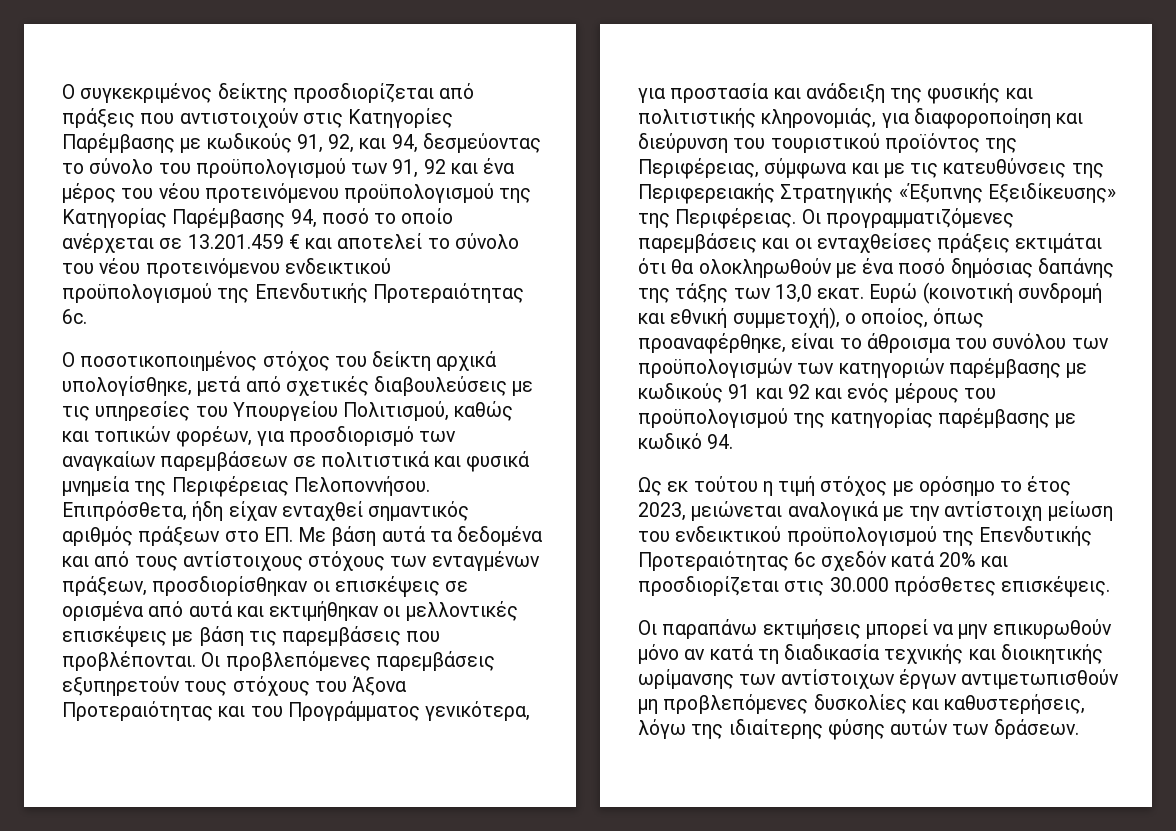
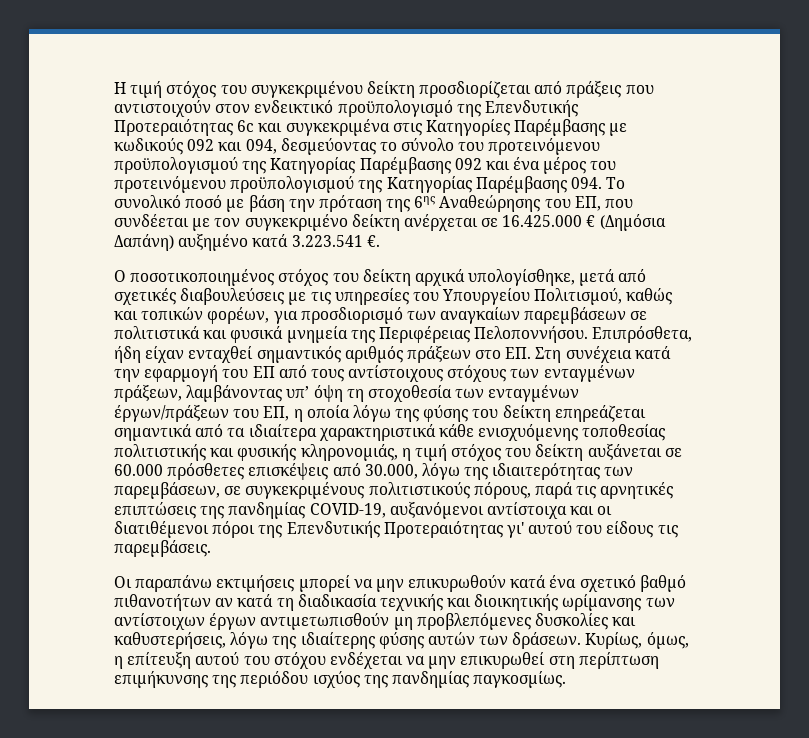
[62,83,288,103] Ο συγκεκριμένος δείκτης -> [114,81,415,98] Η τιμή στόχος του συγκεκριμένου δείκτη
(299, 118) none -> [215,100,578,117] [114,119,390,136] στον ενδεικτικό προϋπολογισμό της Επενδυτικής Προτεραιότητας 6c και συγκεκριμένα
[296,133,541,153] [62,158,516,178] [62,183,532,203] [62,208,454,228] [62,233,519,253] [62,258,391,278] [62,283,524,303] [62,309,87,324] 91, 92, και 94, δεσμεύοντας το σύνολο του προϋπολογισμού των 91, 92 και ένα μέρος του νέου προτεινόμενου προϋπολογισμού της Κατηγορίας Παρέμβασης 94, ποσό το οποίο ανέρχεται σε 13.201.459 € και αποτελεί το σύνολο του νέου προτεινόμενου ενδεικτικού προϋπολογισμού της Επενδυτικής Προτεραιότητας 6c. -> [187,138,601,155] [114,157,617,174] [114,176,626,193] [114,195,634,212] [114,214,666,231] [114,233,380,251] 092 και 094, δεσμεύοντας το σύνολο του προτεινόμενου προϋπολογισμού της Κατηγορίας Παρέμβασης 092 και ένα μέρος του προτεινόμενου προϋπολογισμού της Κατηγορίας Παρέμβασης 094. Το συνολικό ποσό με βάση την πρόταση της 6ης Αναθεώρησης του ΕΠ, που συνδέεται με τον συγκεκριμένο δείκτη ανέρχεται σε 16.425.000 € (Δημόσια Δαπάνη) αυξημένο κατά 3.223.541 €.
[298,526,544,546] [62,556,89,567] Με βάση αυτά τα δεδομένα και -> [535,346,671,363] [114,365,275,382] Στη συνέχεια κατά την εφαρμογή του ΕΠ
[152,576,469,597] [62,601,518,621] [62,626,441,647] [62,651,495,671] [62,676,408,696] [62,701,531,721] [638,83,1033,104] [638,108,1084,129] [638,133,1018,153] [638,158,1104,179] [638,183,1116,204] [638,208,1014,229] [638,233,1103,253] [638,258,1114,278] [638,282,1102,304] [638,307,985,329] [638,333,1109,354] [638,358,1088,378] [638,383,996,403] [638,408,1077,428] [638,433,734,449] [638,476,1072,496] [638,501,1113,521] [638,526,1093,546] [638,551,1009,571] [638,576,1111,597] προσδιορίσθηκαν οι επισκέψεις σε ορισμένα από αυτά και εκτιμήθηκαν οι μελλοντικές επισκέψεις με βάση τις παρεμβάσεις που προβλέπονται. Οι προβλεπόμενες παρεμβάσεις εξυπηρετούν τους στόχους του Άξονα Προτεραιότητας και του Προγράμματος γενικότερα, για προστασία και ανάδειξη της φυσικής και πολιτιστικής κληρονομιάς, για διαφοροποίηση και διεύρυνση του τουριστικού προϊόντος της Περιφέρειας, σύμφωνα και με τις κατευθύνσεις της Περιφερειακής Στρατηγικής «Έξυπνης Εξειδίκευσης» της Περιφέρειας. Οι προγραμματιζόμενες παρεμβάσεις και οι ενταχθείσες πράξεις εκτιμάται ότι θα ολοκληρωθούν με ένα ποσό δημόσιας δαπάνης της τάξης των 13,0 εκατ. Ευρώ (κοινοτική συνδρομή και εθνική συμμετοχή), ο οποίος, όπως προαναφέρθηκε, είναι το άθροισμα του συνόλου των προϋπολογισμών των κατηγοριών παρέμβασης με κωδικούς 91 και 92 και ενός μέρους του προϋπολογισμού της κατηγορίας παρέμβασης με κωδικό 94. // Ως εκ τούτου η τιμή στόχος με ορόσημο το έτος 2023, μειώνεται αναλογικά με την αντίστοιχη μείωση του ενδεικτικού προϋπολογισμού της Επενδυτικής Προτεραιότητας 6c σχεδόν κατά 20% και προσδιορίζεται στις 30.000 πρόσθετες επισκέψεις. -> [186,385,580,402] [114,404,646,422] [114,424,666,441] [114,443,682,461] [114,463,634,480] [114,482,674,499] [114,501,613,519] [114,521,678,538] [114,540,211,557] λαμβάνοντας υπ’ όψη τη στοχοθεσία των ενταγμένων έργων/πράξεων του ΕΠ, η οποία λόγω της φύσης του δείκτη επηρεάζεται σημαντικά από τα ιδιαίτερα χαρακτηριστικά κάθε ενισχυόμενης τοποθεσίας πολιτιστικής και φυσικής κληρονομιάς, η τιμή στόχος του δείκτη αυξάνεται σε 60.000 πρόσθετες επισκέψεις από 30.000, λόγω της ιδιαιτερότητας των παρεμβάσεων, σε συγκεκριμένους πολιτιστικούς πόρους, παρά τις αρνητικές επιπτώσεις της πανδημίας COVID-19, αυξανόμενοι αντίστοιχα και οι διατιθέμενοι πόροι της Επενδυτικής Προτεραιότητας γι' αυτού του είδους τις παρεμβάσεις.
[638,644,679,664] μόνο -> [510,575,686,592] [114,594,211,611] κατά ένα σχετικό βαθμό πιθανοτήτων
(1079, 729) none -> [585,632,689,649] [114,651,659,669] [114,671,567,688] Κυρίως, όμως, η επίτευξη αυτού του στόχου ενδέχεται να μην επικυρωθεί στη περίπτωση επιμήκυνσης της περιόδου ισχύος της πανδημίας παγκοσμίως.

